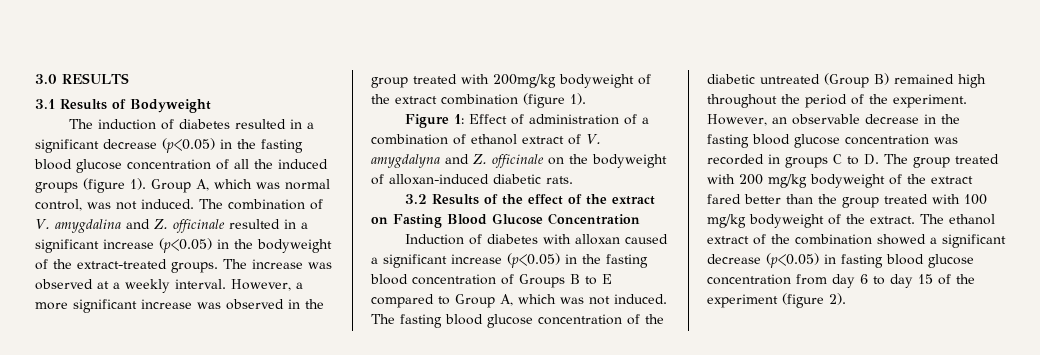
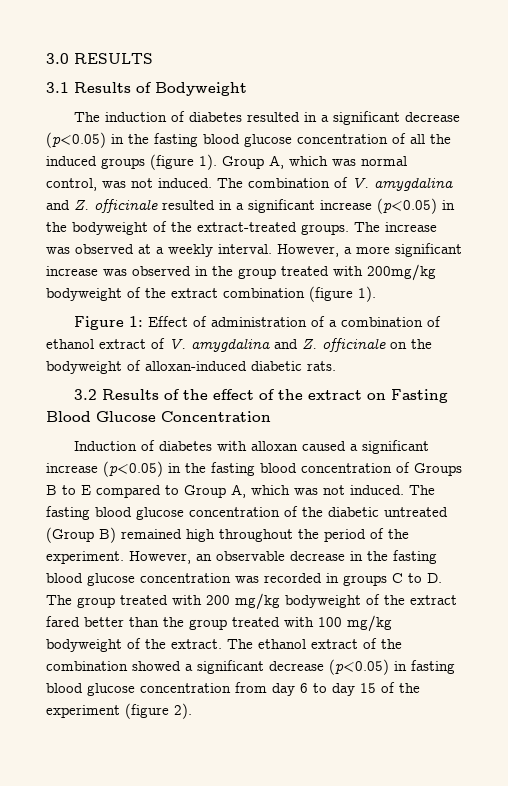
[371,154,440,168] amygdalyna -> [191,338,270,352] amygdalina

